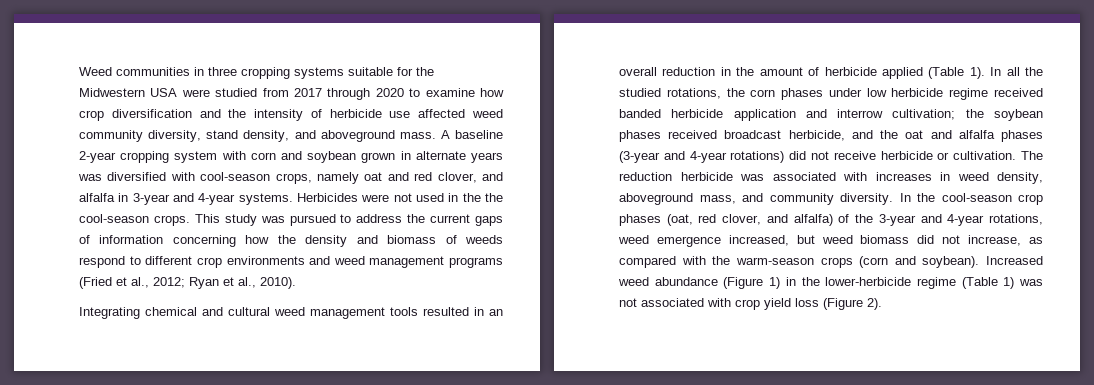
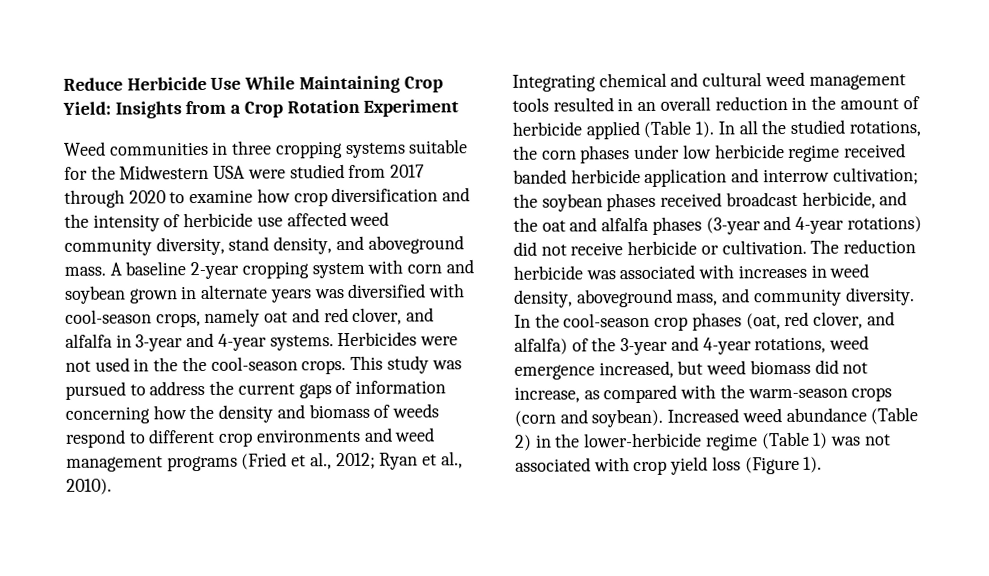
(79, 71) none -> [63,75,443,94] [62,99,460,119] Reduce Herbicide Use While Maintaining Crop Yield: Insights from a Crop Rotation Experiment //
[723,277,781,289] (Figure 1) -> [870,407,919,425] [515,434,532,451] (Table 2)
[867,298,882,310] 2). -> [803,456,823,473] 1).

